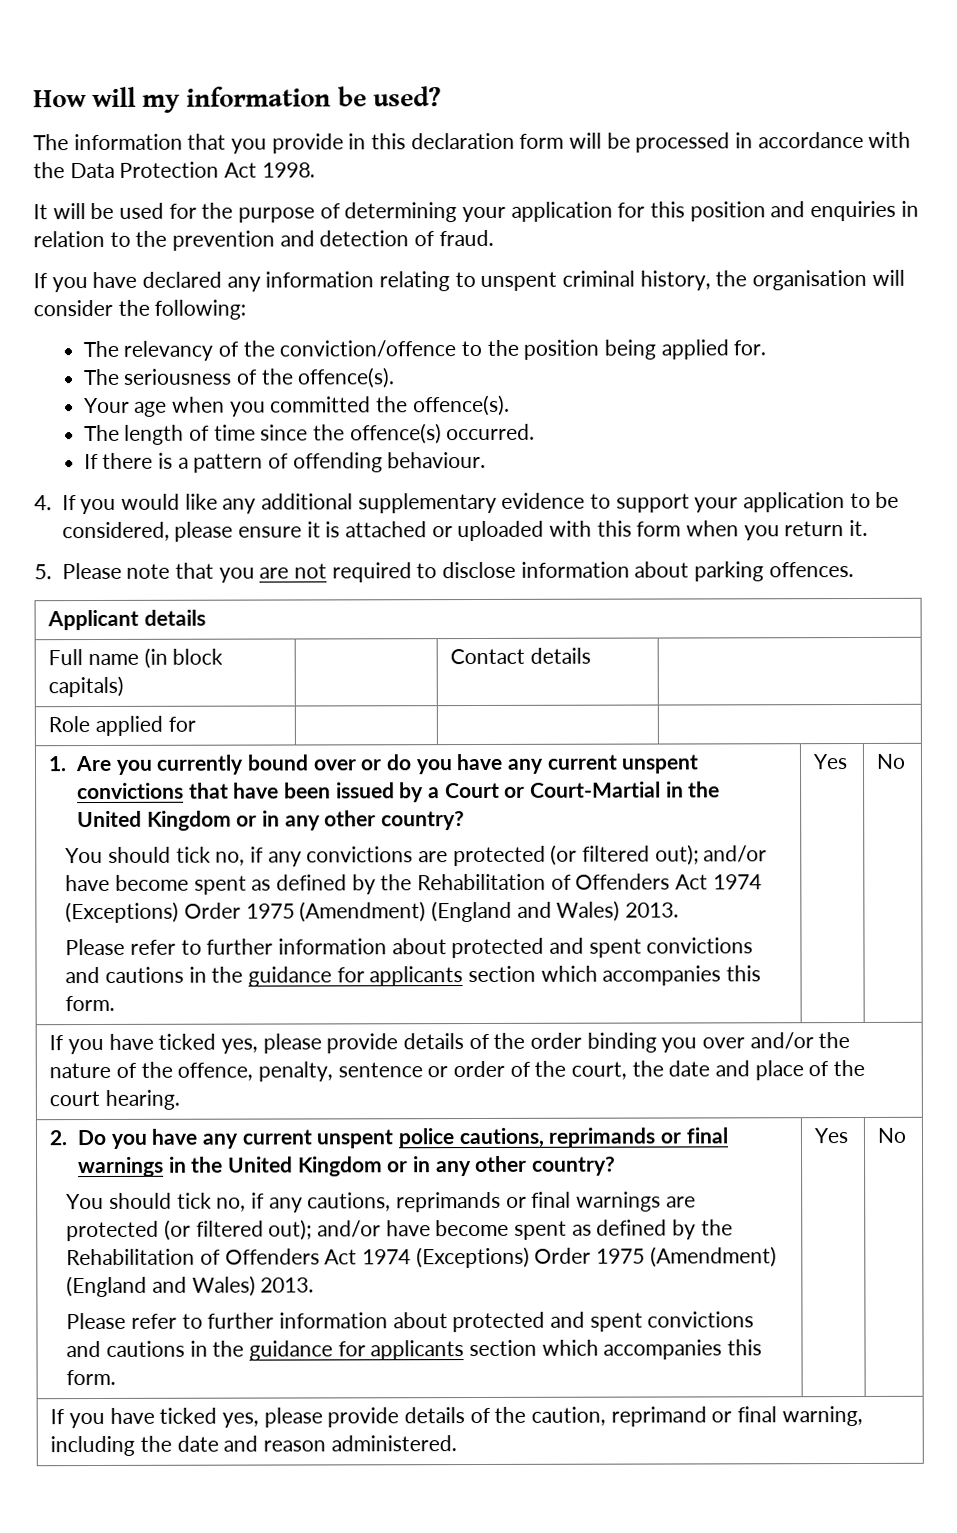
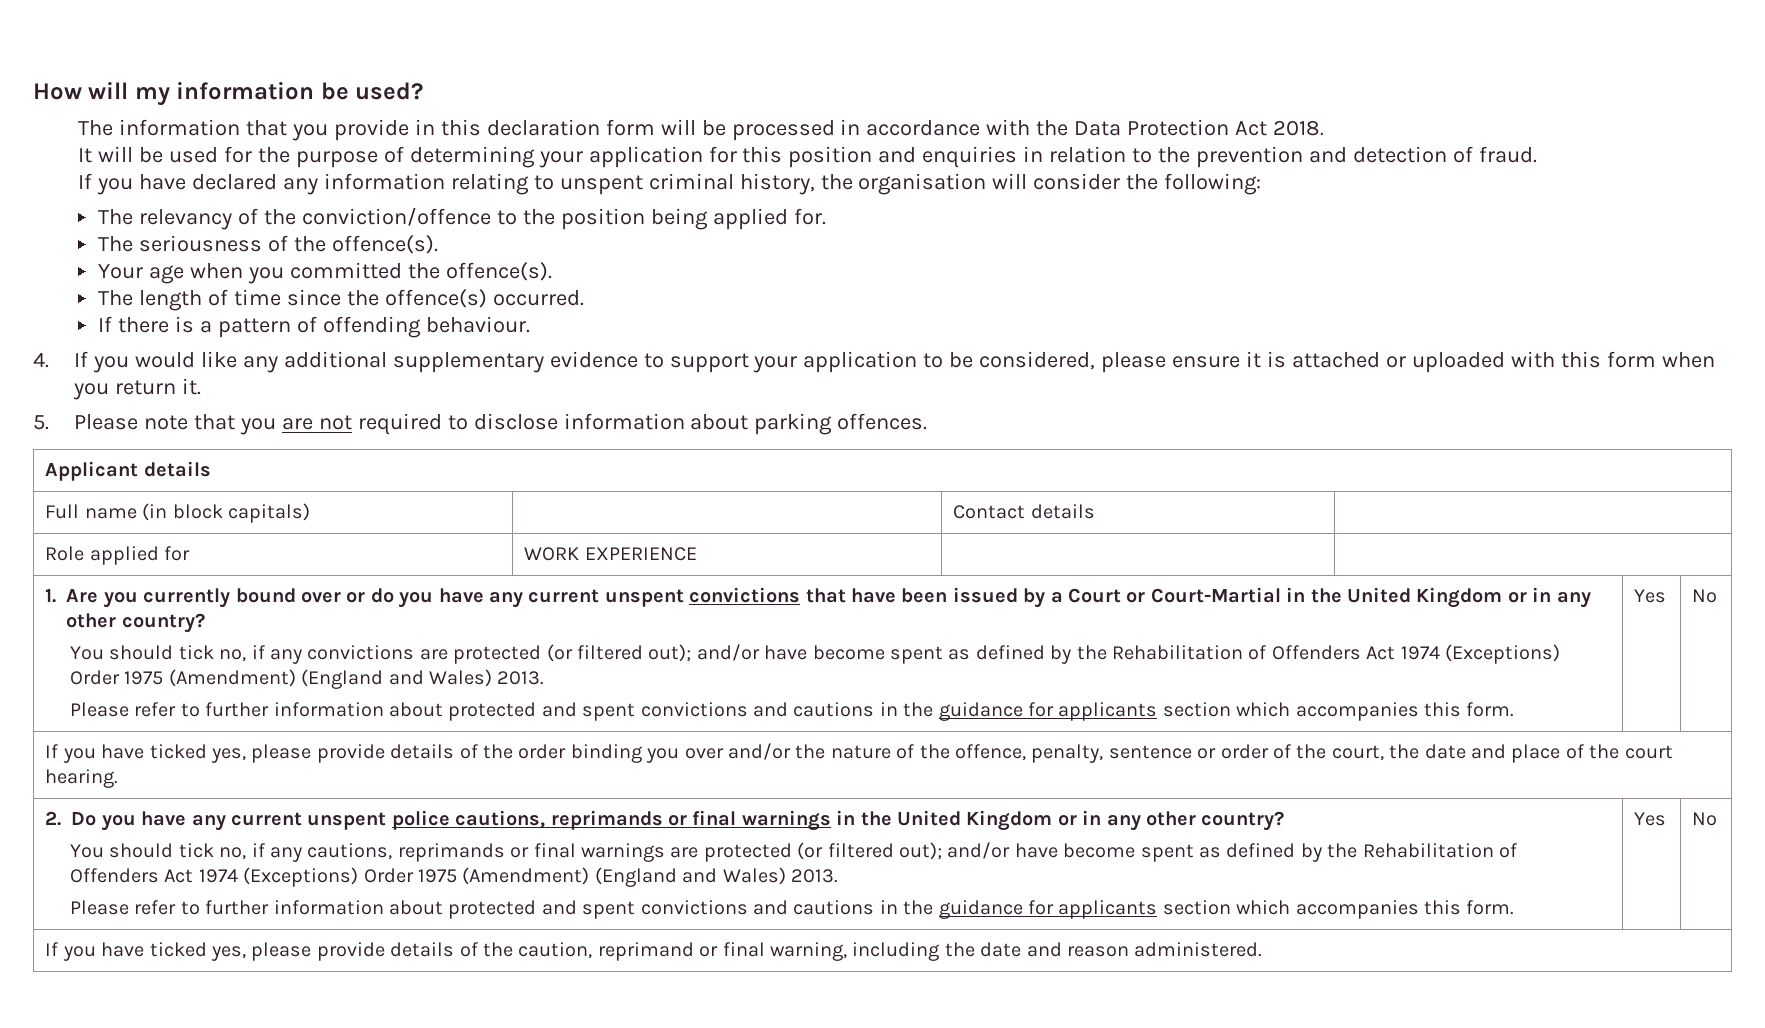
[261,162,316,178] 1998. -> [1273,120,1325,136] 2018.
(196, 724) none -> [524,547,697,561] WORK EXPERIENCE

